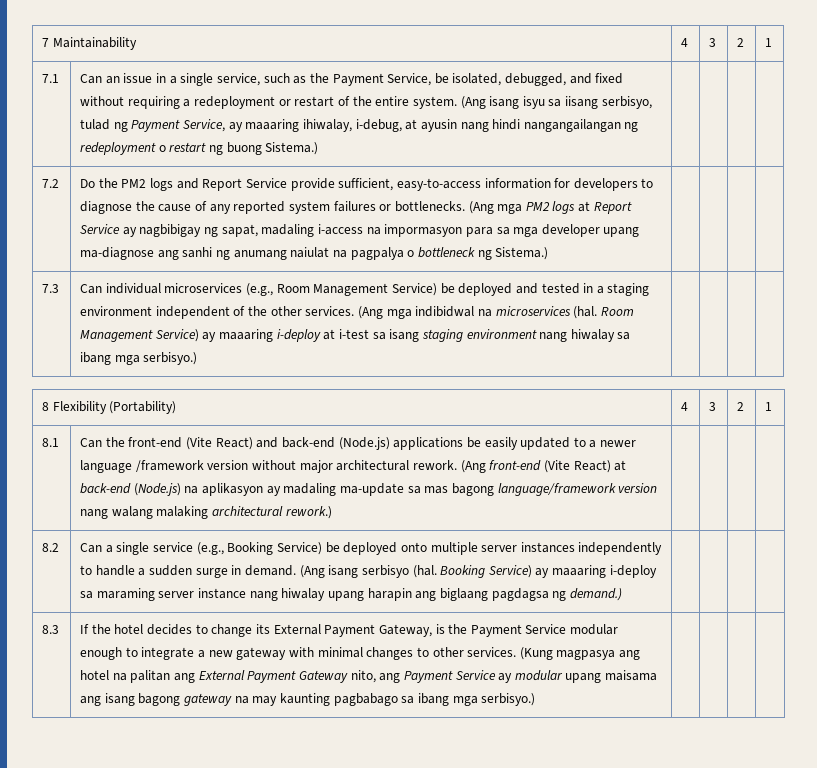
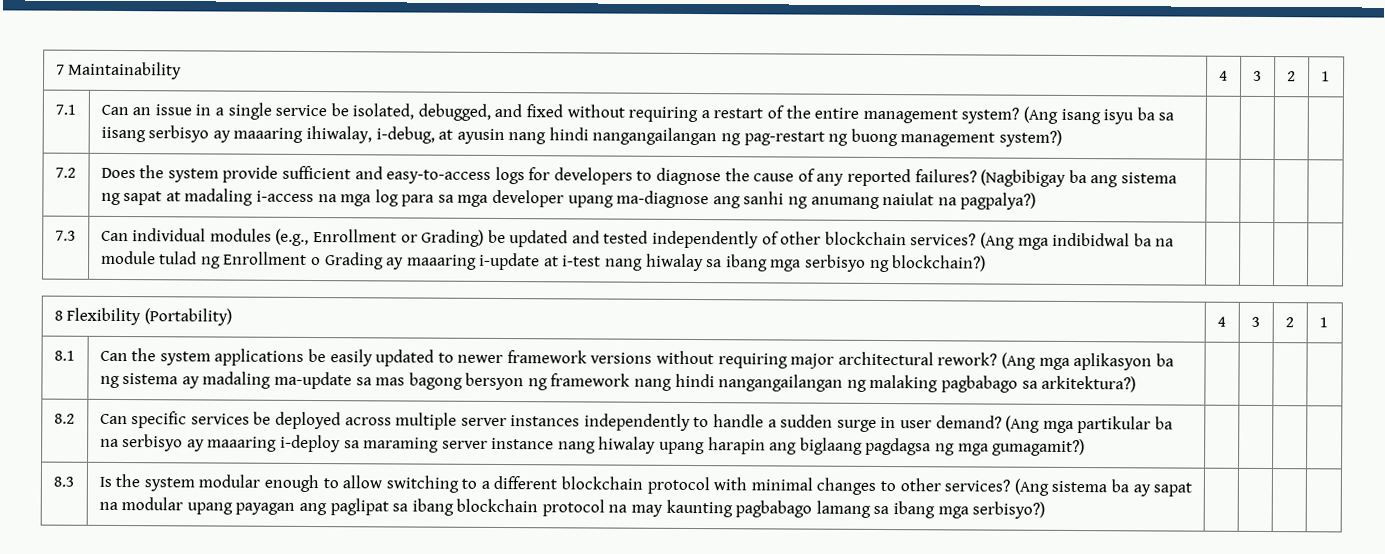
[216,73,432,86] service, such as the Payment Service, -> [275,104,328,117] service
[193,96,291,109] redeployment or -> (710, 114) none
[412,96,457,109] system. -> [862,107,1020,124] management system?
(545, 102) none -> [1136,107,1155,121] ba
[601,96,652,109] [80,119,225,132] serbisyo, tulad ng Payment Service, -> [148,125,210,143] serbisyo
[80,142,319,155] [42,179,60,188] [80,178,551,191] redeployment o restart ng buong Sistema.) | | | | // 7.2 | Do the PM2 logs and Report Service provide sufficient, easy-to-access information -> [743,128,1063,147] [54,167,76,178] [100,165,525,185] pag-restart ng buong management system?) | | | | // 7.2 | Does the system provide sufficient and easy-to-access logs
[288,201,632,214] [80,224,258,237] system failures or bottlenecks. (Ang mga PM2 logs at Report Service ay nagbibigay ng sapat, -> [914,169,1177,188] [100,191,181,206] failures? (Nagbibigay ba ang sistema ng sapat at
[384,224,463,237] impormasyon -> [340,189,399,207] mga log
[350,247,549,260] [42,284,60,293] [80,283,650,296] [80,306,634,319] [80,329,321,342] pagpalya o bottleneck ng Sistema.) | | | | // 7.3 | Can individual microservices (e.g., Room Management Service) be deployed and tested in a staging environment independent of the other services. (Ang mga indibidwal na microservices (hal. Room Management Service) ay maaaring i-deploy -> [960,192,1037,210] [54,230,76,241] [100,228,1175,250] [100,250,541,271] pagpalya?) | | | | // 7.3 | Can individual modules (e.g., Enrollment or Grading) be updated and tested independently of other blockchain services? (Ang mga indibidwal ba na module tulad ng Enrollment o Grading ay maaaring i-update
[372,329,537,342] sa isang staging environment -> (602, 261) none
[143,352,198,365] serbisyo.) -> [805,254,987,273] serbisyo ng blockchain?)
[128,437,390,450] front-end (Vite React) and back-end (Node.js) -> [159,351,211,366] system
[589,440,637,448] [80,460,627,473] [80,483,263,496] a newer language /framework version without major architectural rework. (Ang front-end (Vite React) at back-end (Node.js) na aplikasyon -> [457,350,1174,371] [99,373,179,389] newer framework versions without requiring major architectural rework? (Ang mga aplikasyon ba ng sistema
[497,483,658,496] [80,506,332,519] [42,543,60,552] [80,542,427,555] language/framework version nang walang malaking architectural rework.) | | | | // 8.2 | Can a single service (e.g., Booking Service) be deployed onto -> [465,372,1137,393] [53,413,75,424] [99,411,392,430] bersyon ng framework nang hindi nangangailangan ng malaking pagbabago sa arkitektura?) | | | | // 8.2 | Can specific services be deployed across
[244,565,532,578] demand. (Ang isang serbisyo (hal. Booking Service) -> [900,415,1173,434] [99,434,184,452] user demand? (Ang mga partikular ba na serbisyo
[569,588,622,601] demand.) -> [957,438,1086,457] mga gumagamit?)
[80,624,619,637] [80,647,287,660] If the hotel decides to change its External Payment Gateway, is the Payment Service modular enough to integrate a new gateway -> [98,473,710,495] Is the system modular enough to allow switching to a different blockchain protocol
[467,647,641,660] [80,670,658,683] [80,693,232,706] services. (Kung magpasya ang hotel na palitan ang External Payment Gateway nito, ang Payment Service ay modular upang maisama ang isang bagong gateway -> [944,478,1193,497] [98,497,605,517] services? (Ang sistema ba ay sapat na modular upang payagan ang paglipat sa ibang blockchain protocol
[401,693,536,706] sa ibang mga serbisyo.) -> [815,500,1046,519] lamang sa ibang mga serbisyo?)

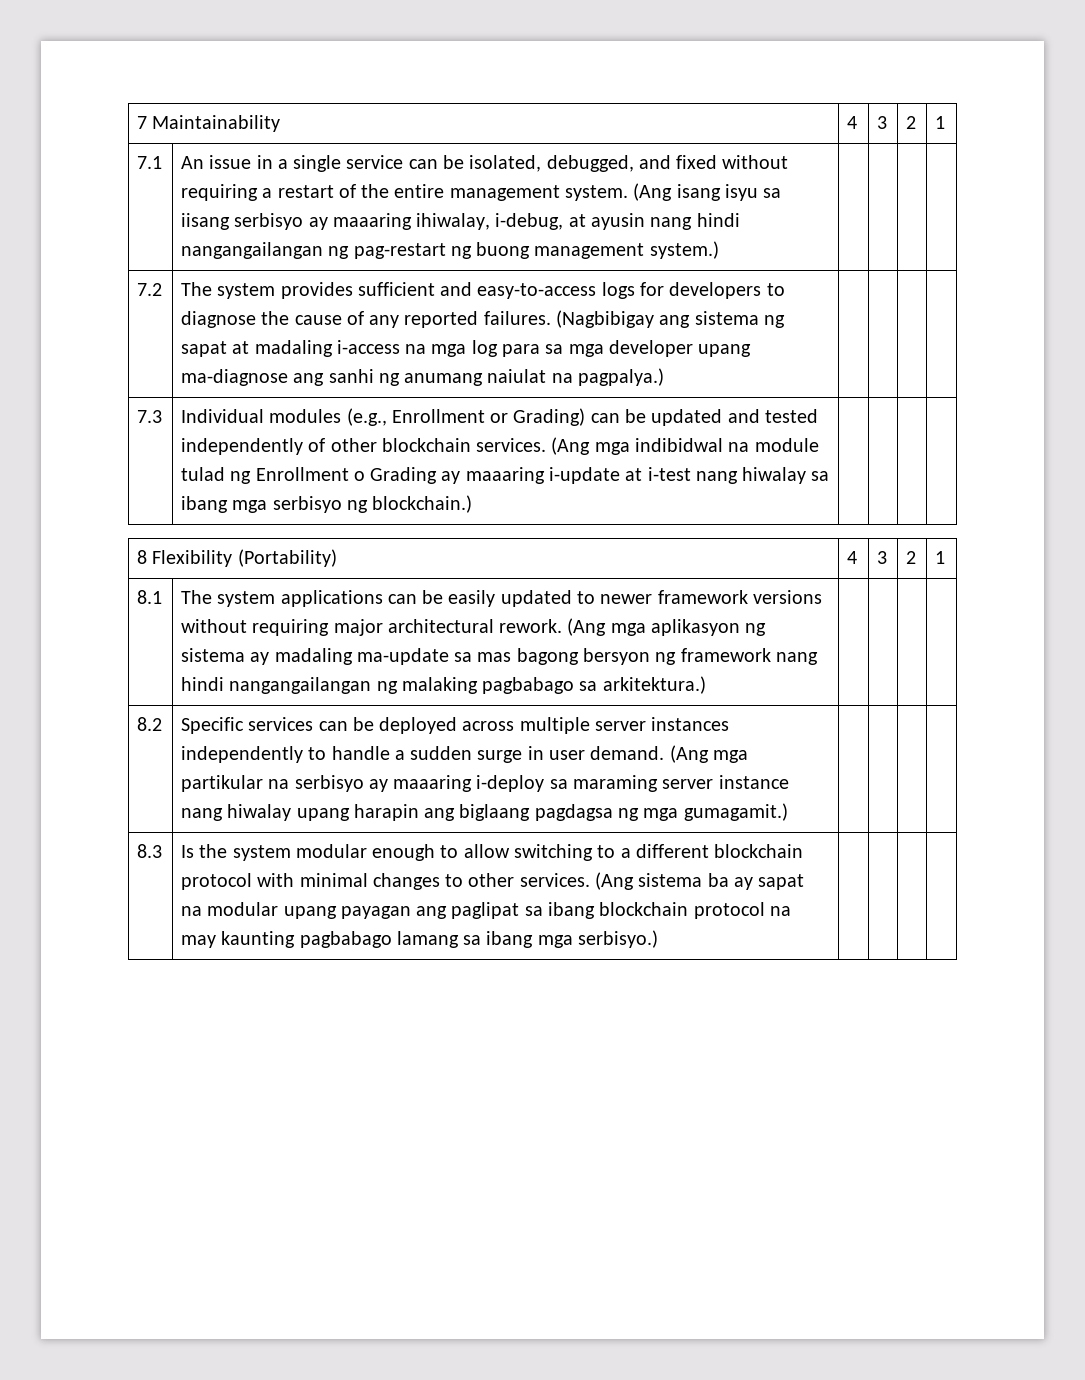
[100,104,152,116] Can an -> [181,156,205,169] An
(328, 110) none -> [408,159,438,169] can
[961,107,1020,124] system? -> [565,185,629,201] system.
[1136,107,1155,121] ba -> (758, 192) none
[999,129,1063,147] system?) -> [649,241,719,259] system.)
[100,165,279,183] Does the system provide -> [181,282,353,299] The system provides
[914,169,1087,187] failures? (Nagbibigay ba -> [483,310,655,328] failures. (Nagbibigay
[960,192,1037,210] pagpalya?) -> [578,368,665,386] pagpalya.)
[100,228,207,242] Can individual -> [181,409,265,423] Individual
(485, 238) none -> [590,413,620,423] can
[910,233,977,246] services? -> [476,438,547,452] services.
[1133,233,1152,247] ba -> (724, 445) none
[892,255,987,272] blockchain?) -> [372,495,473,513] blockchain.)
[99,348,157,362] Can the -> [181,590,213,604] The
(305, 357) none -> [387,594,417,604] can
[937,352,998,366] rework? -> [499,619,563,633] rework.
[1155,353,1174,367] ba -> (741, 627) none
[1041,375,1137,393] arkitektura?) -> [602,676,706,694] arkitektura.)
[99,411,250,429] Can specific services -> [181,717,348,734] Specific services can
[935,415,1002,429] demand? -> [590,746,665,760] demand.
[1154,416,1173,430] ba -> (264, 783) none
[992,438,1086,457] gumagamit?) -> [683,803,788,821] gumagamit.)
[944,479,1011,492] services? -> [519,873,590,887] services.
[972,501,1046,519] serbisyo?) -> [578,930,659,948] serbisyo.)

